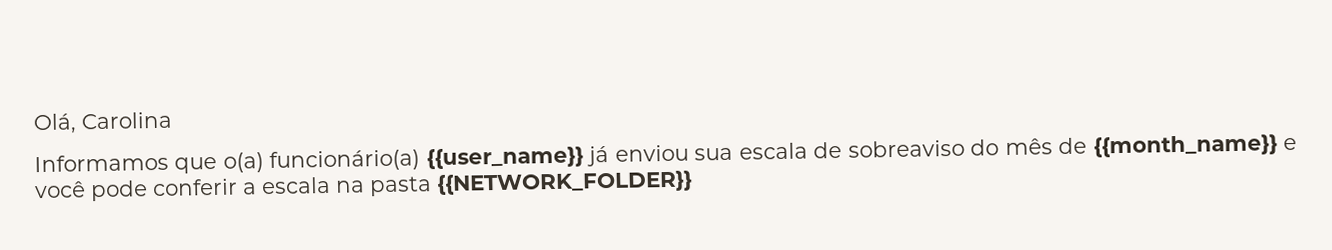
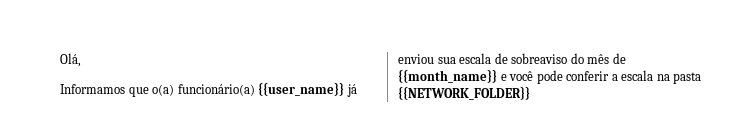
[81,111,172,130] Carolina -> (81, 60) none

